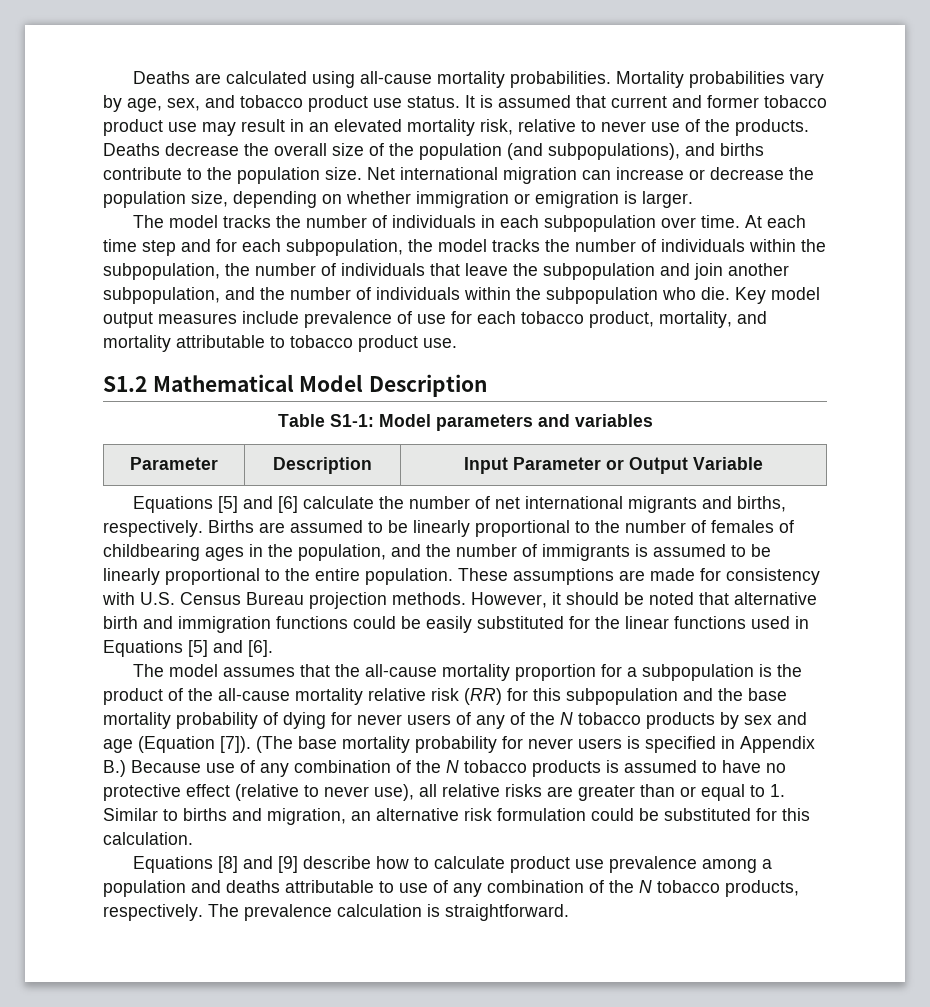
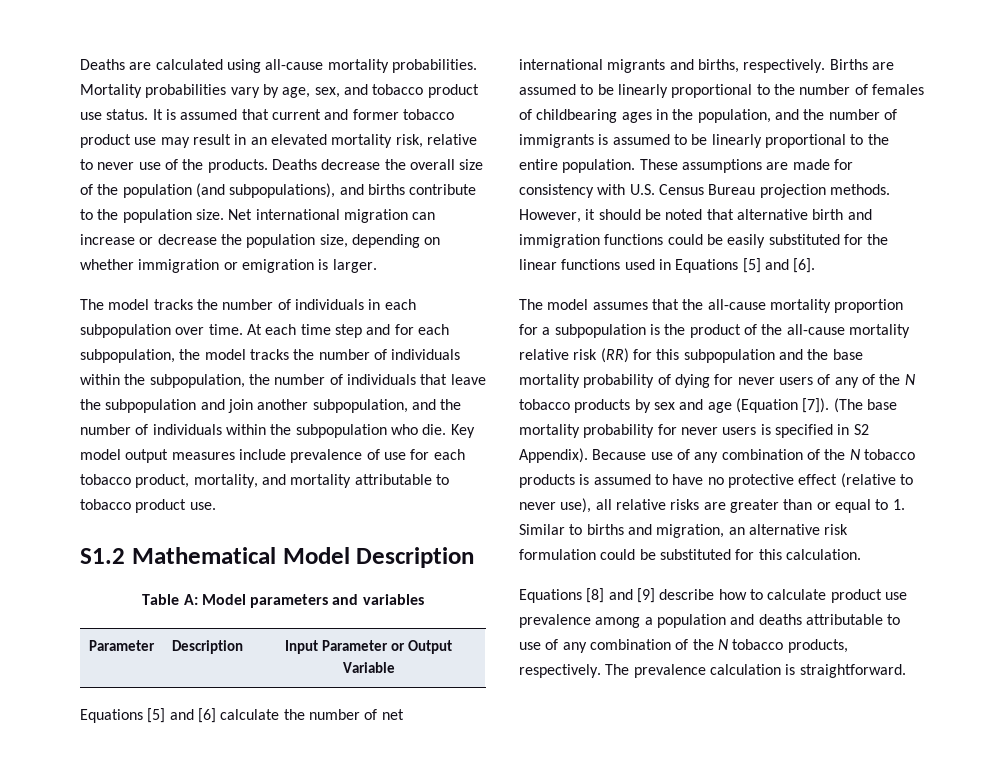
[329,414,374,427] S1-1: -> [183,594,198,605] A:
[740,736,815,753] [103,760,126,777] Appendix B.) -> [853,424,869,435] [519,448,588,463] S2 Appendix).

